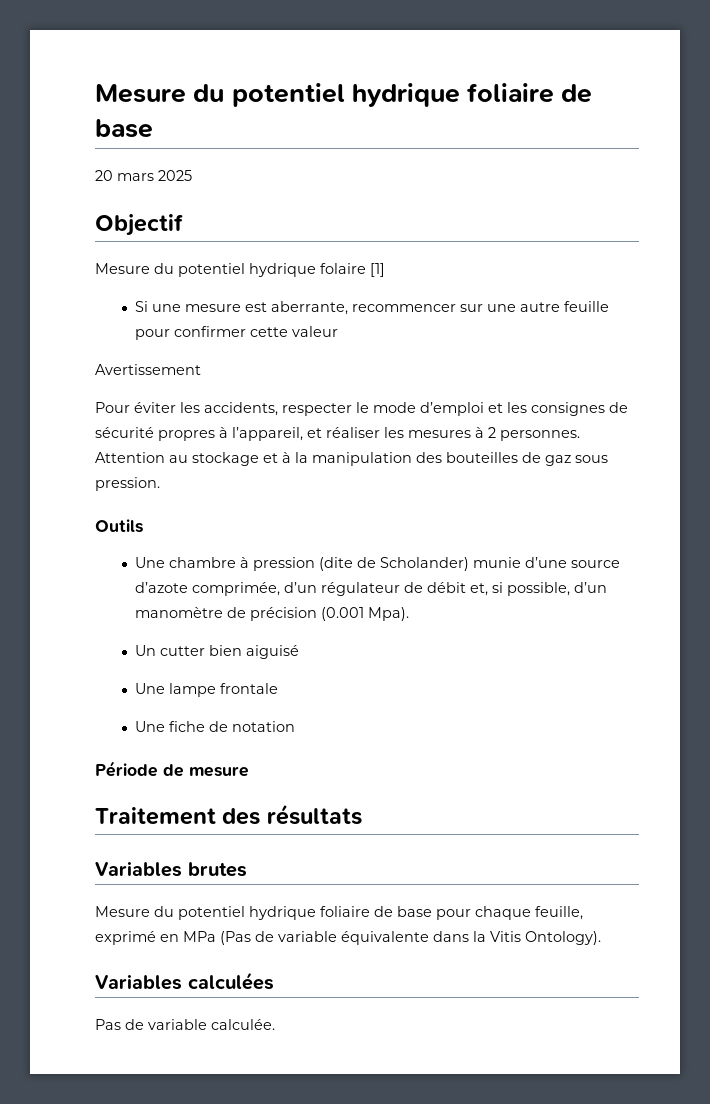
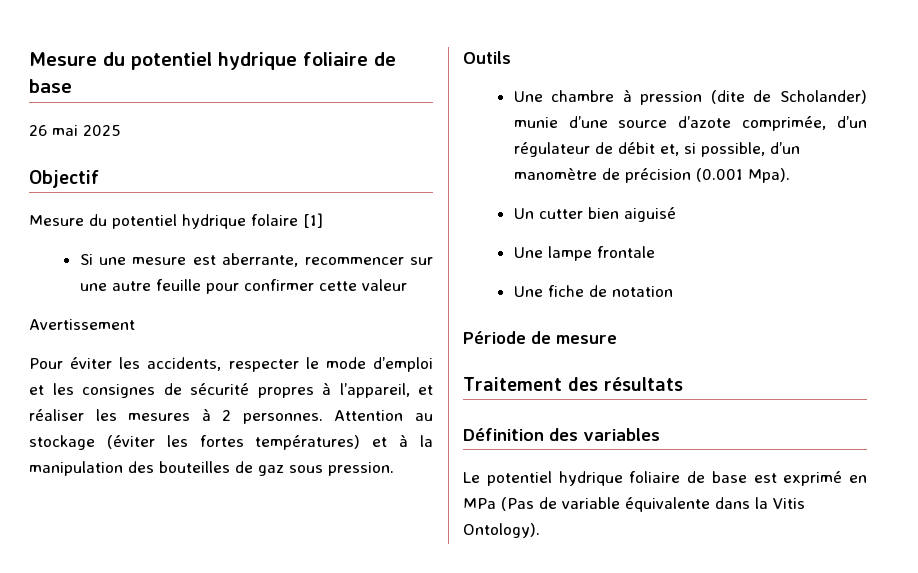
[95,170,154,181] 20 mars -> [29,125,78,136] 26 mai
(259, 459) none -> [106,435,361,450] (éviter les fortes températures)
[95,861,247,877] [95,906,583,920] Variables brutes // Mesure du potentiel hydrique foliaire de base pour chaque feuille, -> [463,428,660,441] [463,471,777,486] Définition des variables // Le potentiel hydrique foliaire de base est
[95,972,274,990] [95,1019,275,1030] // Variables calculées // Pas de variable calculée. -> (540, 530) none

